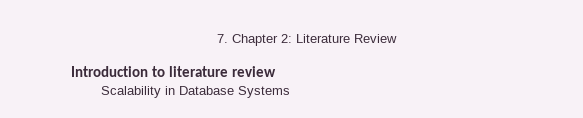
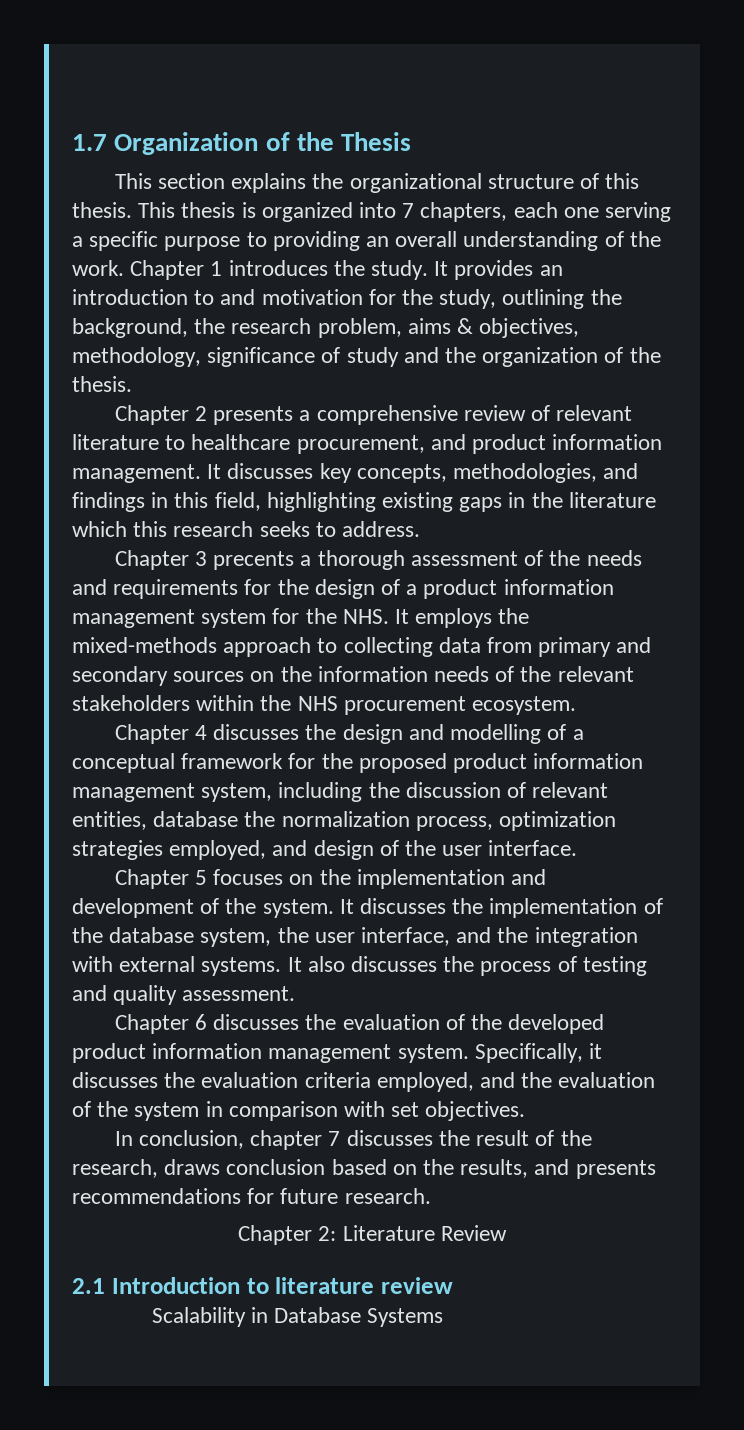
[216,34,228,43] 7. -> [72,132,412,155] [114,173,640,193] [72,202,672,222] [72,231,661,251] [72,260,563,280] [72,289,622,309] [72,318,580,338] [72,347,661,367] [72,376,132,392] [114,405,633,425] [72,434,663,454] [72,463,639,483] [72,492,656,512] [72,521,421,537] [114,550,642,570] [72,579,614,599] [72,608,530,628] [72,637,652,657] [72,666,634,686] [72,695,577,715] [114,724,584,744] [72,753,644,773] [72,782,609,802] [72,811,617,831] [72,840,578,860] [114,869,547,889] [72,898,663,918] [72,927,638,947] [72,956,647,976] [72,985,296,1005] [114,1014,605,1034] [72,1043,603,1063] [72,1072,656,1092] [72,1101,526,1121] [114,1130,592,1150] [72,1159,656,1179] [72,1188,431,1204] 1.7 Organization of the Thesis // This section explains the organizational structure of this thesis. This thesis is organized into 7 chapters, each one serving a specific purpose to providing an overall understanding of the work. Chapter 1 introduces the study. It provides an introduction to and motivation for the study, outlining the background, the research problem, aims & objectives, methodology, significance of study and the organization of the thesis. // Chapter 2 presents a comprehensive review of relevant literature to healthcare procurement, and product information management. It discusses key concepts, methodologies, and findings in this field, highlighting existing gaps in the literature which this research seeks to address. // Chapter 3 precents a thorough assessment of the needs and requirements for the design of a product information management system for the NHS. It employs the mixed-methods approach to collecting data from primary and secondary sources on the information needs of the relevant stakeholders within the NHS procurement ecosystem. // Chapter 4 discusses the design and modelling of a conceptual framework for the proposed product information management system, including the discussion of relevant entities, database the normalization process, optimization strategies employed, and design of the user interface. // Chapter 5 focuses on the implementation and development of the system. It discusses the implementation of the database system, the user interface, and the integration with external systems. It also discusses the process of testing and quality assessment. // Chapter 6 discusses the evaluation of the developed product information management system. Specifically, it discusses the evaluation criteria employed, and the evaluation of the system in comparison with set objectives. // In conclusion, chapter 7 discusses the result of the research, draws conclusion based on the results, and presents recommendations for future research. //
(397, 38) none -> [72,1278,105,1294] 2.1

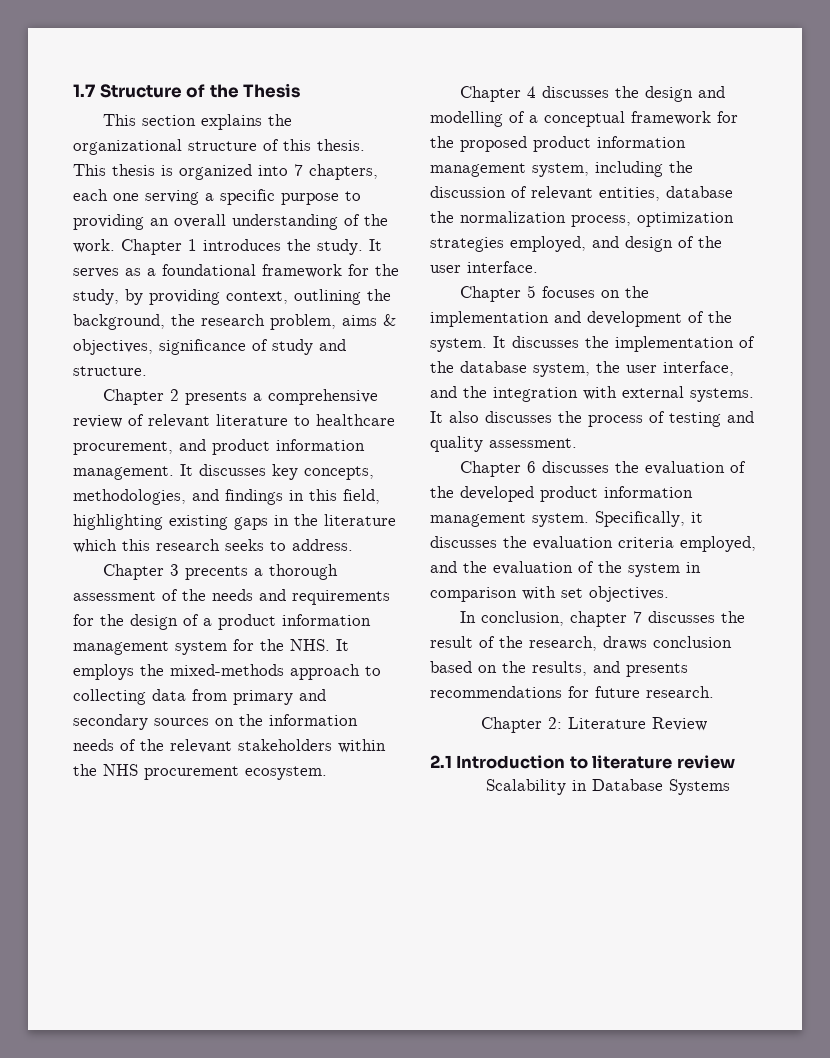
[114,132,259,155] Organization -> [99,84,182,98] Structure
[454,260,563,280] [72,289,497,309] provides an introduction to and motivation for the study, -> [73,264,399,278] [73,289,288,305] serves as a foundational framework for the study, by providing context,
[72,347,201,367] methodology, -> (153, 347) none
[445,347,661,367] [72,376,132,392] the organization of the thesis. -> [73,366,147,376] structure.

